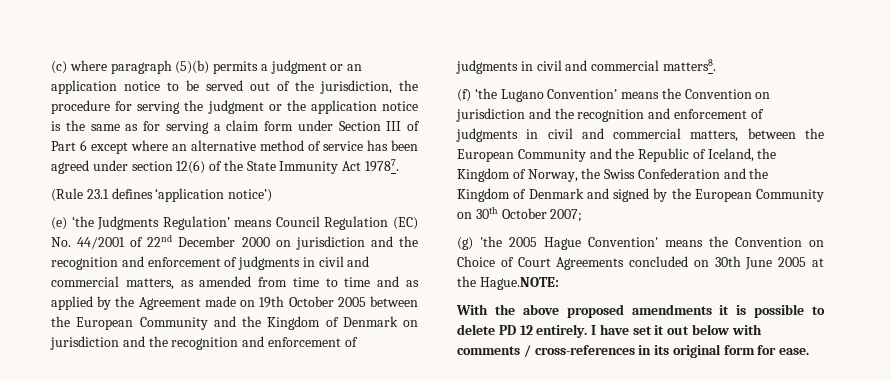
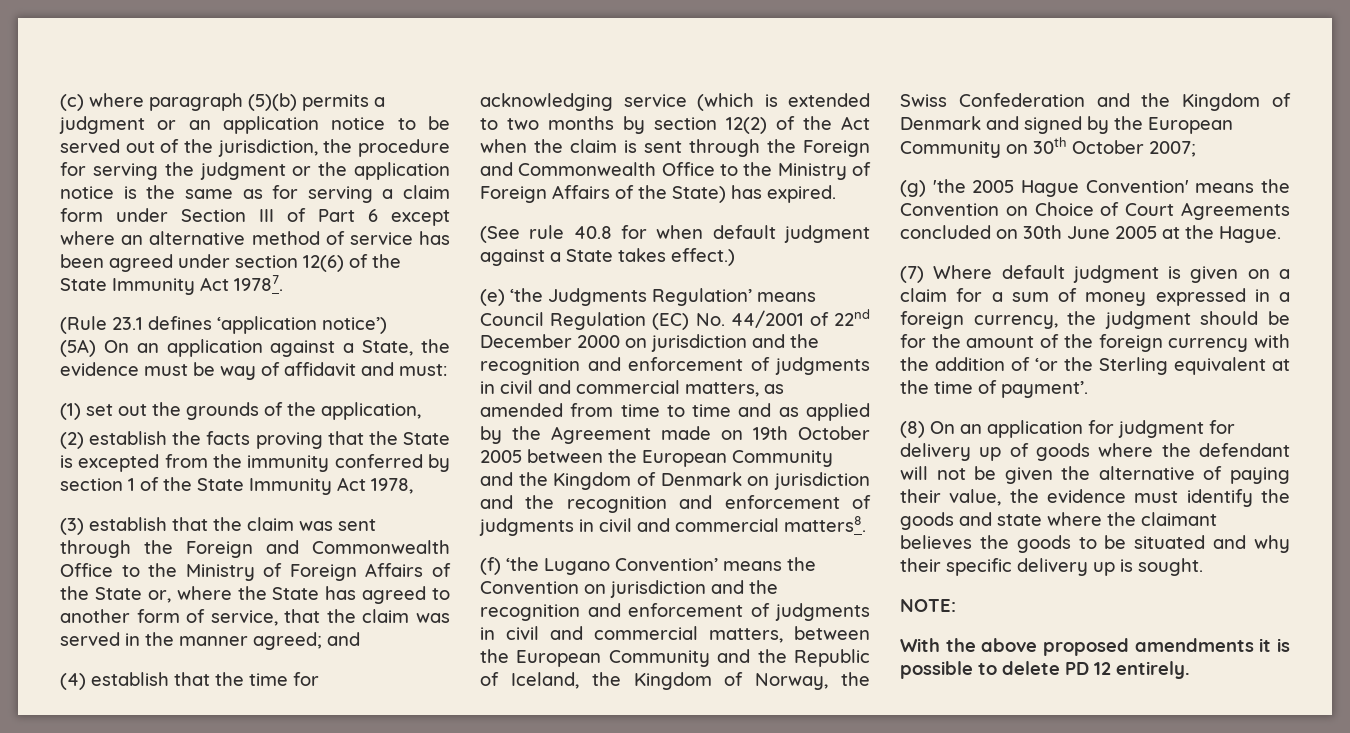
(273, 195) none -> [60,339,450,357] [60,362,447,380] [60,402,421,420] [60,431,451,449] [60,454,450,472] [60,477,413,495] [60,517,376,535] [60,540,450,558] [60,563,451,581] [60,586,450,604] [60,609,450,626] [60,632,360,650] [60,672,319,690] [480,93,870,111] [480,116,870,134] [480,139,870,157] [480,162,871,180] [480,185,836,203] [480,225,870,243] [480,248,735,266] // (5A) On an application against a State, the evidence must be way of affidavit and must: // (1) set out the grounds of the application, // (2) establish the facts proving that the State is excepted from the immunity conferred by section 1 of the State Immunity Act 1978, // (3) establish that the claim was sent through the Foreign and Commonwealth Office to the Ministry of Foreign Affairs of the State or, where the State has agreed to another form of service, that the claim was served in the manner agreed; and // (4) establish that the time for acknowledging service (which is extended to two months by section 12(2) of the Act when the claim is sent through the Foreign and Commonwealth Office to the Ministry of Foreign Affairs of the State) has expired. // (See rule 40.8 for when default judgment against a State takes effect.)
[479,277,559,290] Hague.NOTE: -> [1219,226,1281,243] [900,265,1290,283] [900,288,1290,306] [900,311,1290,329] [900,334,1290,352] [900,357,1290,375] [900,380,1088,398] [900,420,1235,438] [900,443,1290,461] [900,466,1290,484] [900,489,1290,507] [900,512,1217,530] [900,535,1290,553] [900,558,1203,576] [900,599,956,612] Hague. // (7) Where default judgment is given on a claim for a sum of money expressed in a foreign currency, the judgment should be for the amount of the foreign currency with the addition of ‘or the Sterling equivalent at the time of payment’. // (8) On an application for judgment for delivery up of goods where the defendant will not be given the alternative of paying their value, the evidence must identify the goods and state where the claimant believes the goods to be situated and why their specific delivery up is sought. // NOTE:
[591,324,762,335] [457,344,810,358] I have set it out below with comments / cross-references in its original form for ease. -> (1190, 670) none

